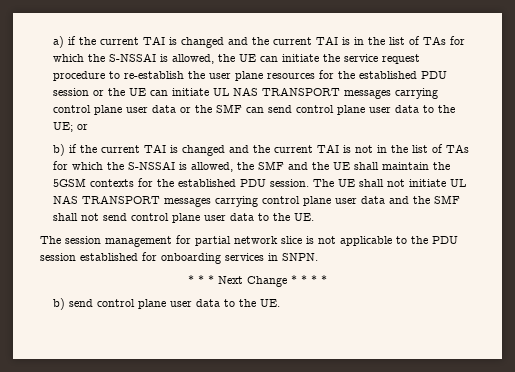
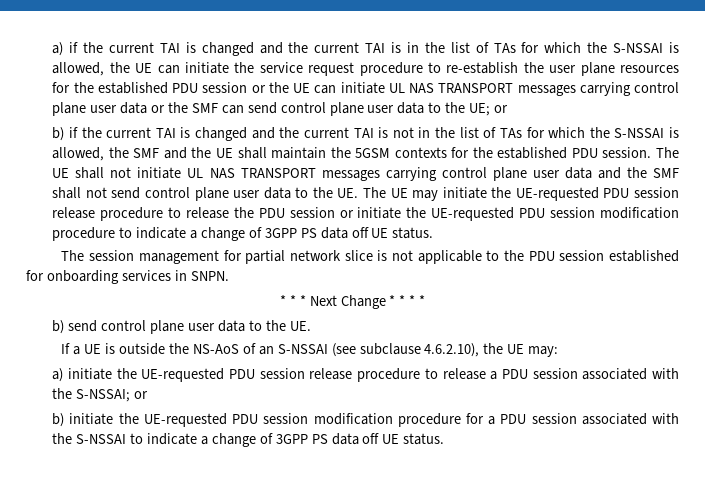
(314, 217) none -> [362,187,679,201] [52,207,679,221] [52,227,434,241] The UE may initiate the UE-requested PDU session release procedure to release the PDU session or initiate the UE-requested PDU session modification procedure to indicate a change of 3GPP PS data off UE status.
(280, 303) none -> [61,343,559,357] [52,368,679,382] [52,388,149,402] [52,413,679,427] [52,433,445,447] // If a UE is outside the NS-AoS of an S-NSSAI (see subclause 4.6.2.10), the UE may: // a) initiate the UE-requested PDU session release procedure to release a PDU session associated with the S-NSSAI; or // b) initiate the UE-requested PDU session modification procedure for a PDU session associated with the S-NSSAI to indicate a change of 3GPP PS data off UE status.

